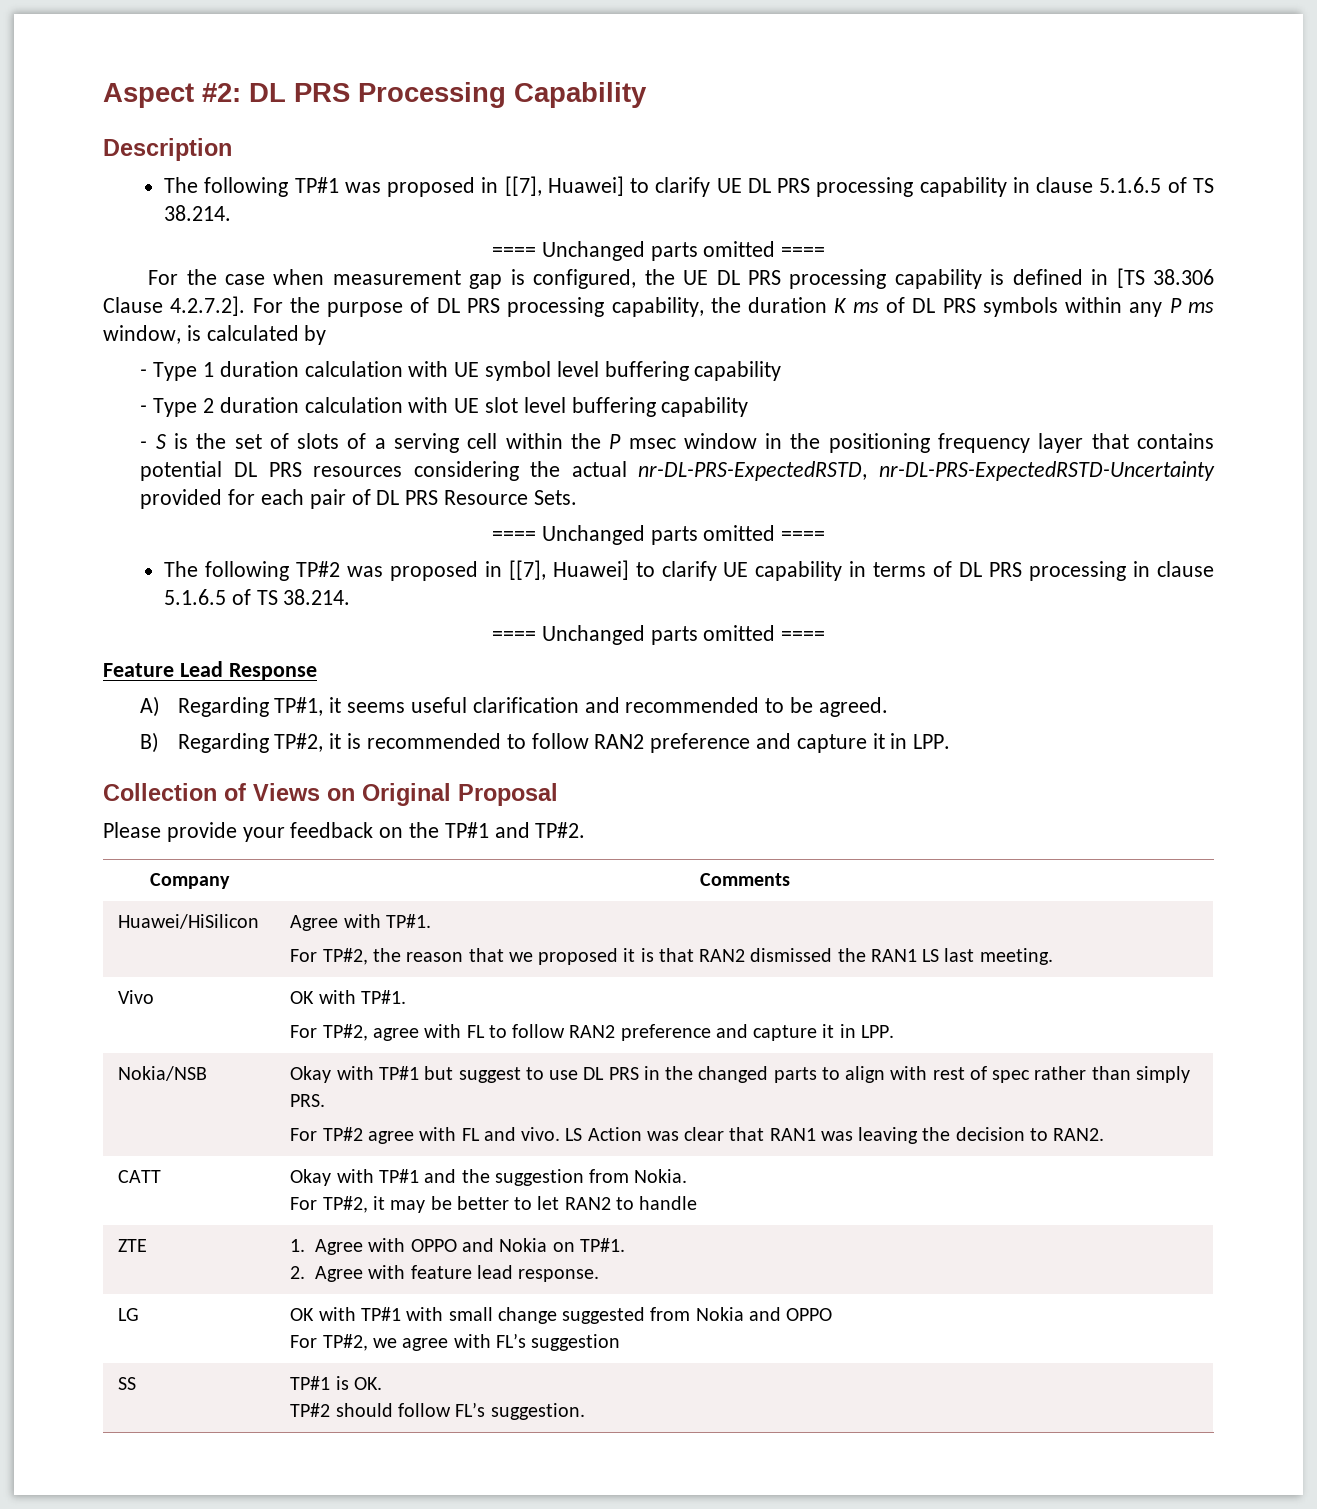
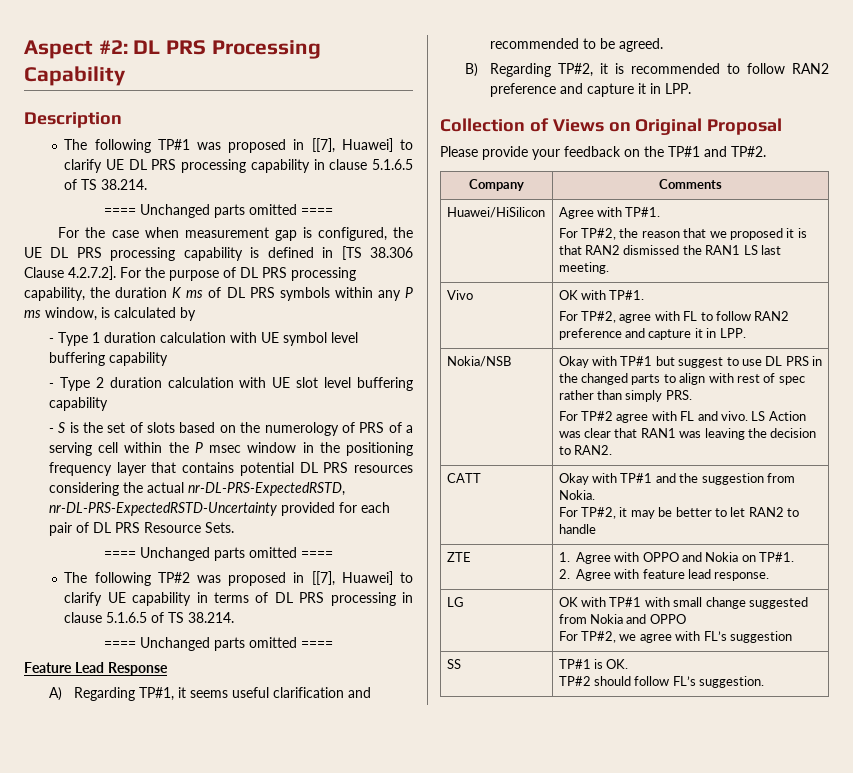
(340, 441) none -> [179,422,385,436] based on the numerology of PRS

